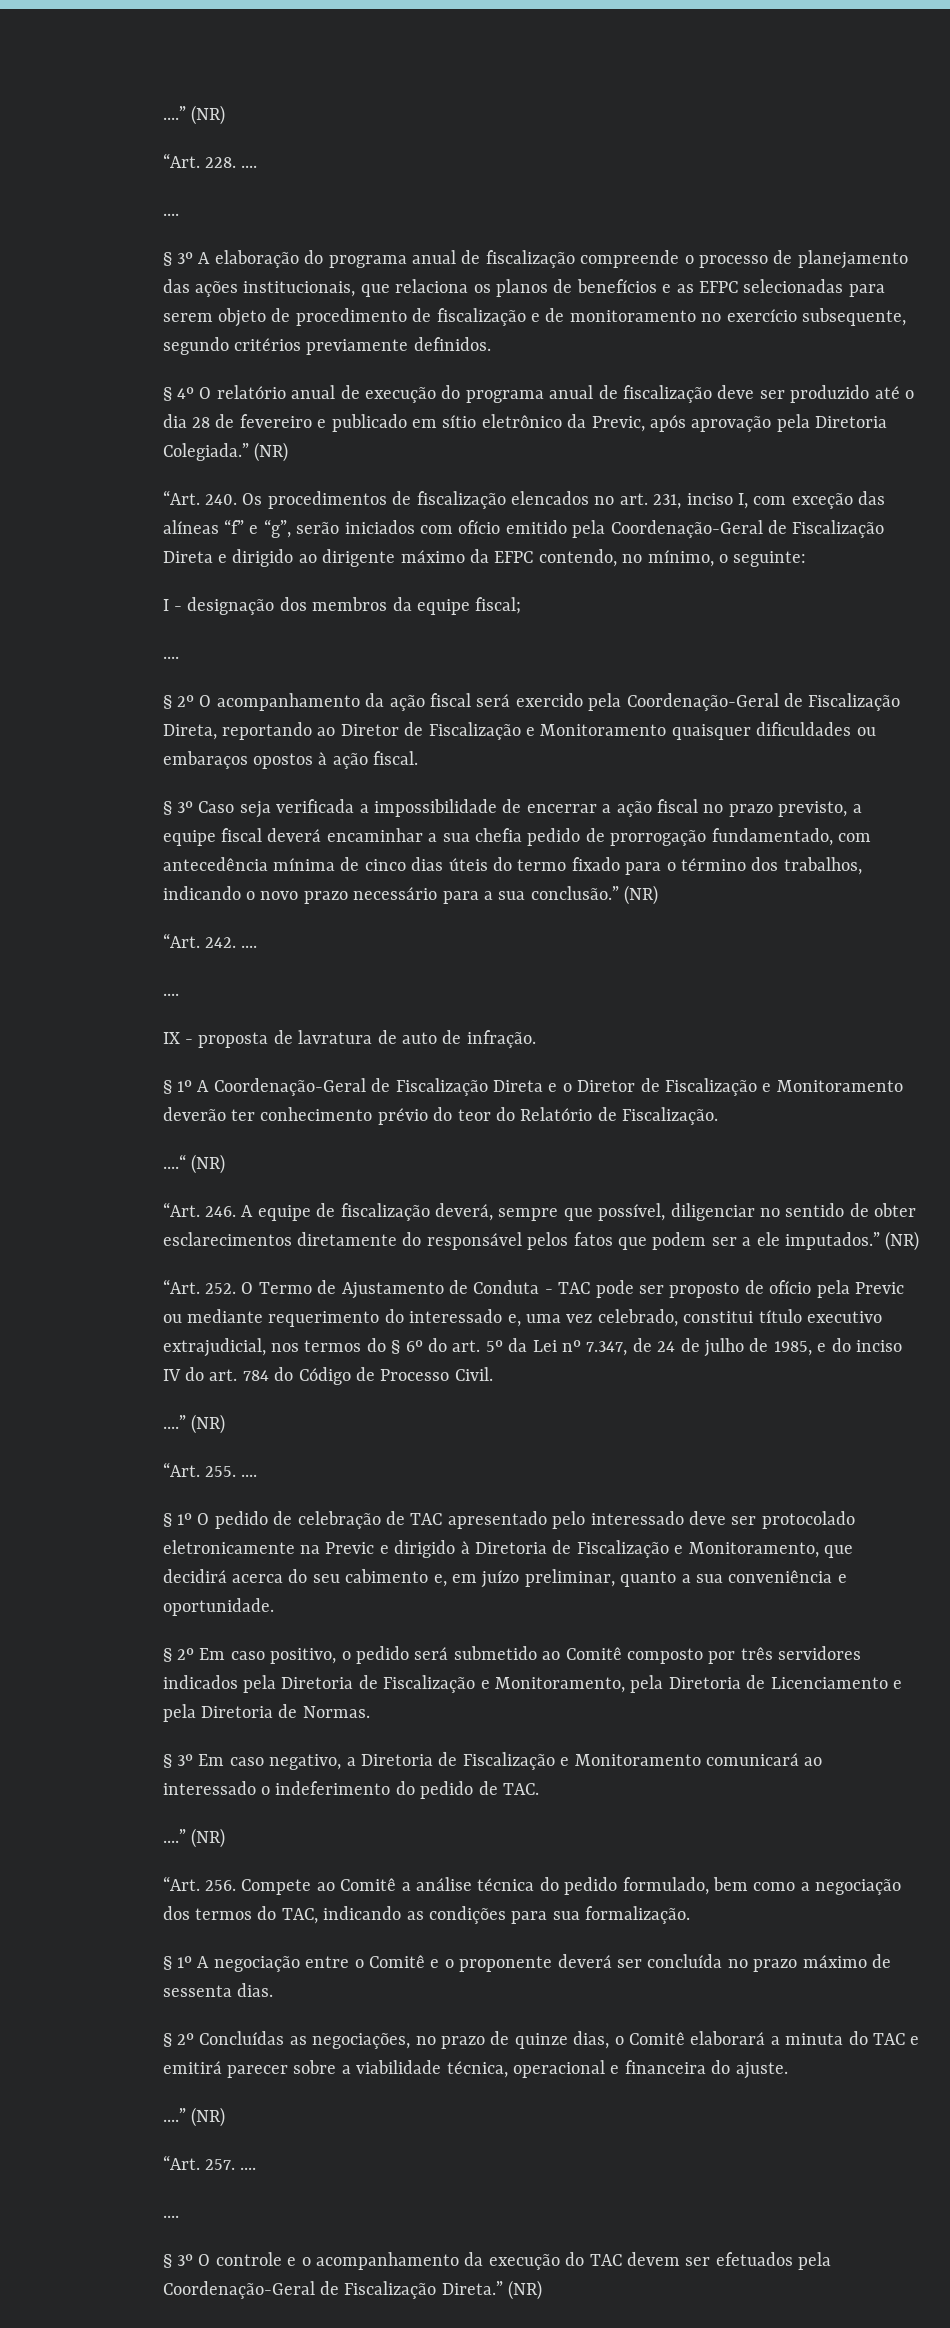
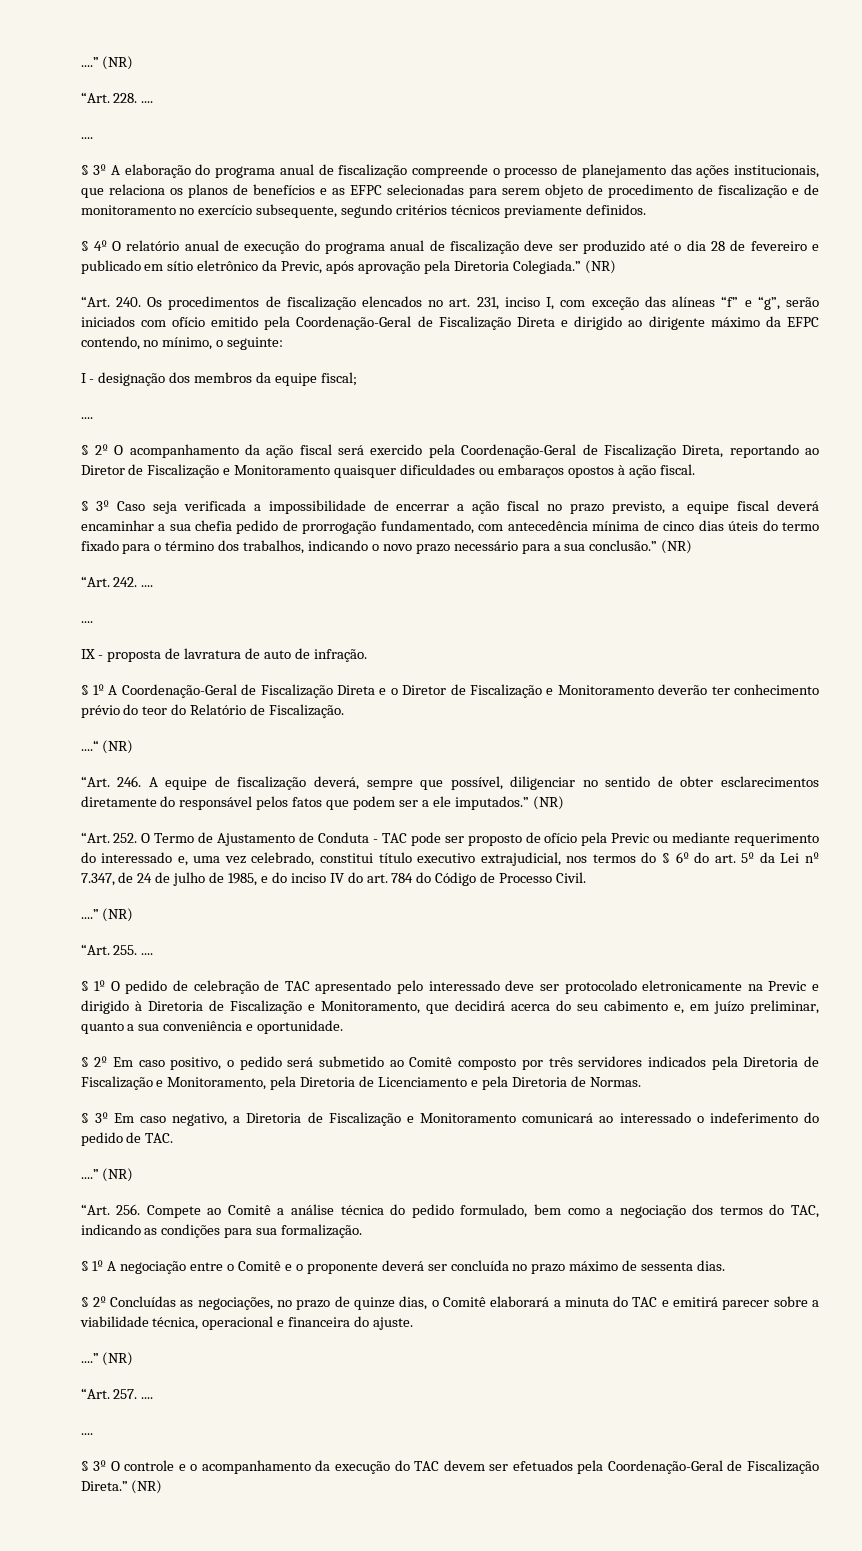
(302, 344) none -> [451,205,501,215] técnicos

